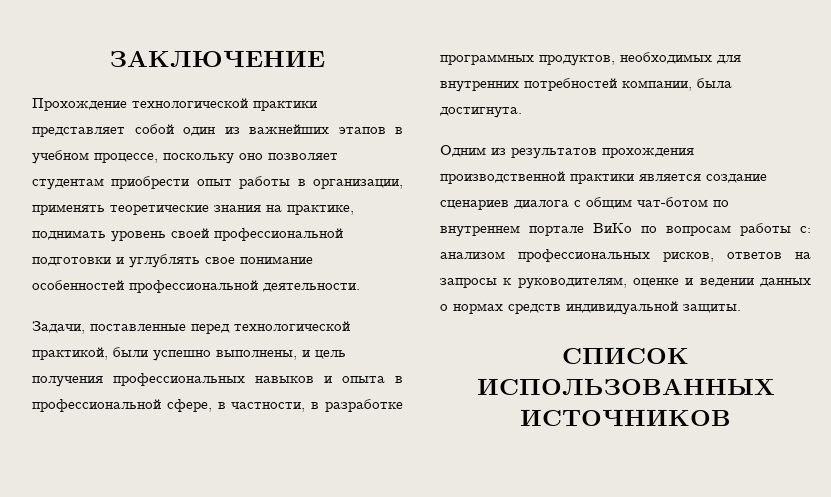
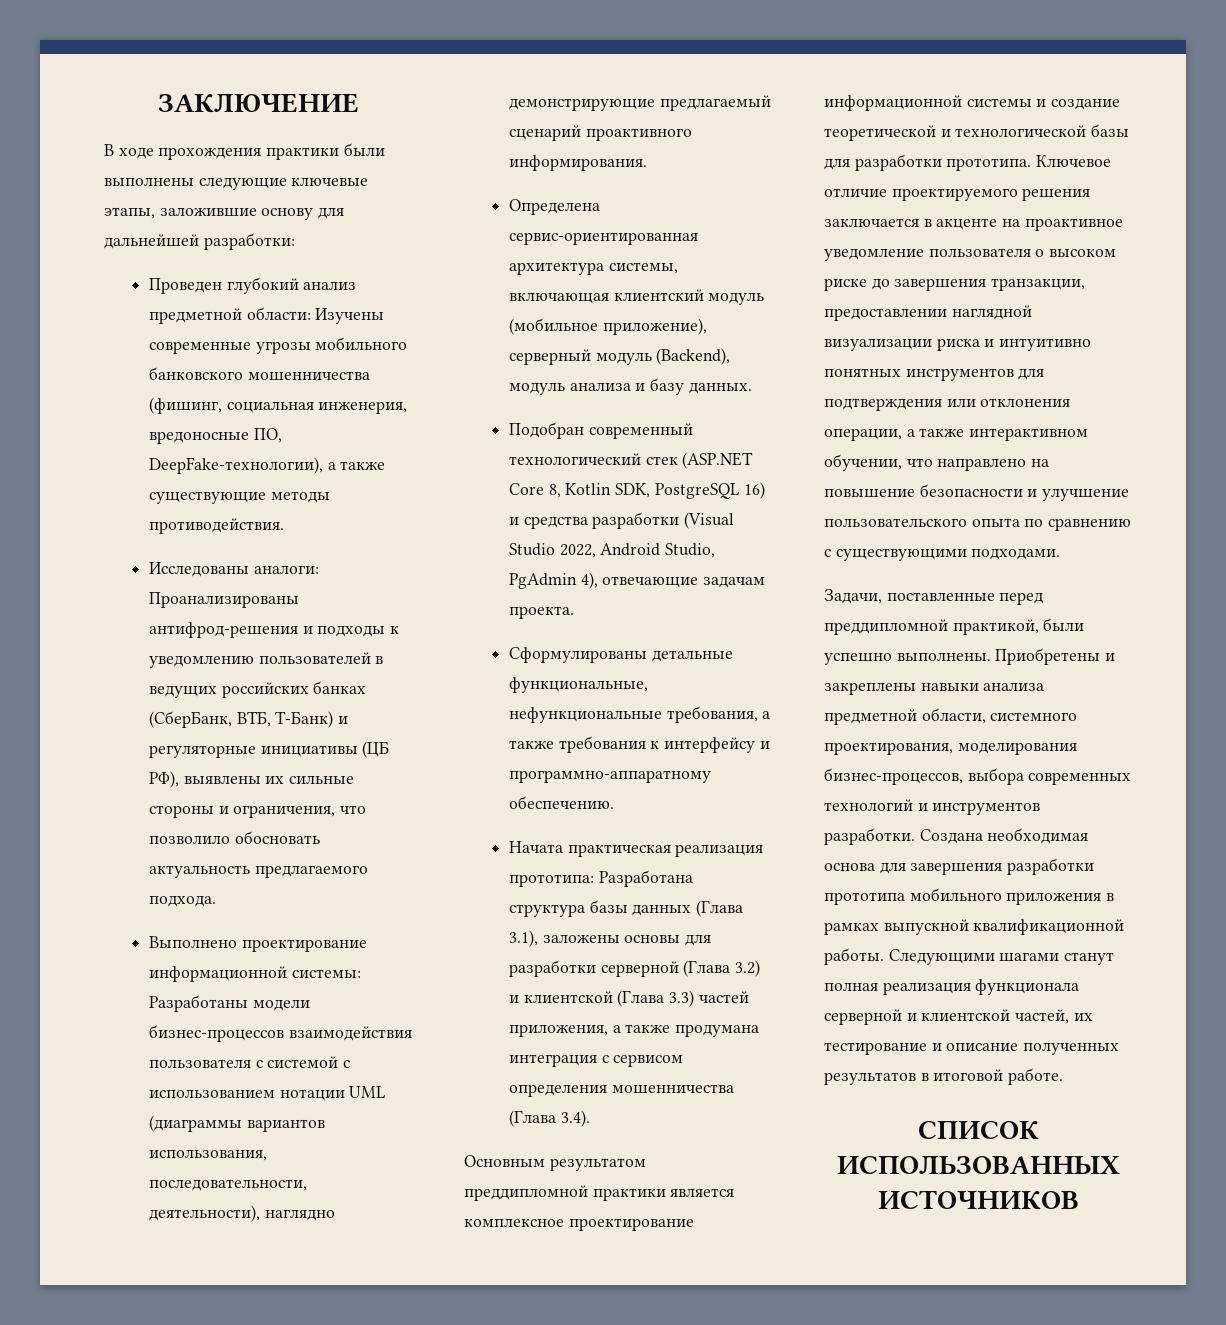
[32,98,317,111] [32,124,403,137] [32,150,338,164] [32,176,403,190] [32,204,354,215] [32,228,343,242] [32,254,313,268] [32,280,360,293] Прохождение технологической практики представляет собой один из важнейших этапов в учебном процессе, поскольку оно позволяет студентам приобрести опыт работы в организации, применять теоретические знания на практике, поднимать уровень своей профессиональной подготовки и углублять свое понимание особенностей профессиональной деятельности. -> [104,143,385,160] [104,177,369,190] [104,207,345,220] [104,233,295,250] [148,277,357,294] [148,307,385,324] [148,337,408,354] [148,367,370,381] [148,397,408,414] [148,428,282,444] [148,457,386,474] [148,491,330,504] [148,518,284,534] [148,562,319,577] [148,592,299,608] [148,622,400,638] [148,652,384,668] [148,681,367,698] [148,711,349,728] [148,741,390,758] [148,771,355,788] [148,805,367,818] [148,831,320,844] [148,865,368,878] [148,895,216,907] [148,936,367,952] [148,966,361,982] [148,995,310,1012] [148,1025,412,1042] [148,1056,351,1068] [148,1086,386,1101] [148,1115,325,1132] [148,1149,267,1161] [148,1179,307,1191] [148,1205,335,1222] [508,95,771,111] [508,125,692,141] [508,155,647,171] [508,199,600,215] [508,232,698,245] [508,262,678,275] [508,289,765,305] [508,318,707,335] [508,348,731,365] [508,378,752,395] [508,422,693,439] [508,452,754,469] [508,482,765,499] [508,512,735,529] [508,543,716,558] [508,572,766,589] [508,606,574,619] [508,647,733,663] [508,677,648,693] [508,706,771,723] [508,736,770,753] [508,770,711,783] [508,796,614,809] [508,841,764,857] [508,870,693,887] [508,900,744,917] [508,930,712,947] [508,960,761,977] [508,990,749,1007] [508,1024,760,1037] [508,1054,684,1067] [508,1084,734,1097] [508,1110,590,1127] [464,1155,646,1171] [464,1185,735,1201] [464,1218,694,1231] [824,95,1121,111] [824,124,1130,141] [824,154,1112,171] [824,188,1091,201] [824,218,1123,231] [824,248,1117,261] [824,278,1086,291] [824,305,1032,321] [824,338,1092,351] [824,368,1045,381] [824,398,1071,411] [824,428,1089,441] [824,454,1050,471] [824,484,1130,501] [824,518,1132,531] [824,548,1061,561] В ходе прохождения практики были выполнены следующие ключевые этапы, заложившие основу для дальнейшей разработки: // Проведен глубокий анализ предметной области: Изучены современные угрозы мобильного банковского мошенничества (фишинг, социальная инженерия, вредоносные ПО, DeepFake-технологии), а также существующие методы противодействия. // Исследованы аналоги: Проанализированы антифрод-решения и подходы к уведомлению пользователей в ведущих российских банках (СберБанк, ВТБ, Т-Банк) и регуляторные инициативы (ЦБ РФ), выявлены их сильные стороны и ограничения, что позволило обосновать актуальность предлагаемого подхода. // Выполнено проектирование информационной системы: Разработаны модели бизнес-процессов взаимодействия пользователя с системой с использованием нотации UML (диаграммы вариантов использования, последовательности, деятельности), наглядно демонстрирующие предлагаемый сценарий проактивного информирования. // Определена сервис-ориентированная архитектура системы, включающая клиентский модуль (мобильное приложение), серверный модуль (Backend), модуль анализа и базу данных. // Подобран современный технологический стек (ASP.NET Core 8, Kotlin SDK, PostgreSQL 16) и средства разработки (Visual Studio 2022, Android Studio, PgAdmin 4), отвечающие задачам проекта. // Сформулированы детальные функциональные, нефункциональные требования, а также требования к интерфейсу и программно-аппаратному обеспечению. // Начата практическая реализация прототипа: Разработана структура базы данных (Глава 3.1), заложены основы для разработки серверной (Глава 3.2) и клиентской (Глава 3.3) частей приложения, а также продумана интеграция с сервисом определения мошенничества (Глава 3.4). // Основным результатом преддипломной практики является комплексное проектирование информационной системы и создание теоретической и технологической базы для разработки прототипа. Ключевое отличие проектируемого решения заключается в акценте на проактивное уведомление пользователя о высоком риске до завершения транзакции, предоставлении наглядной визуализации риска и интуитивно понятных инструментов для подтверждения или отклонения операции, а также интерактивном обучении, что направлено на повышение безопасности и улучшение пользовательского опыта по сравнению с существующими подходами.
[234,321,350,331] технологической -> [824,619,948,635] преддипломной
[216,350,346,360] [32,373,403,387] [32,399,404,412] [440,52,741,66] [440,78,732,92] [440,107,522,118] [440,145,694,159] [440,171,767,184] [440,197,729,210] [440,223,811,237] [440,249,811,262] [440,277,811,289] [440,301,741,315] выполнены, и цель получения профессиональных навыков и опыта в профессиональной сфере, в частности, в разработке программных продуктов, необходимых для внутренних потребностей компании, была достигнута. // Одним из результатов прохождения производственной практики является создание сценариев диалога с общим чат-ботом по внутреннем портале ВиКо по вопросам работы с: анализом профессиональных рисков, ответов на запросы к руководителям, оценке и ведении данных о нормах средств индивидуальной защиты. -> [896,648,1116,665] [824,682,1045,695] [824,708,1078,725] [824,742,1077,755] [824,768,1132,785] [824,799,1041,815] [824,828,1089,845] [824,858,1095,875] [824,888,1115,905] [824,919,1125,935] [824,948,1115,965] [824,979,1080,995] [824,1009,1093,1025] [824,1042,1120,1055] [824,1068,1064,1085] выполнены. Приобретены и закреплены навыки анализа предметной области, системного проектирования, моделирования бизнес-процессов, выбора современных технологий и инструментов разработки. Создана необходимая основа для завершения разработки прототипа мобильного приложения в рамках выпускной квалификационной работы. Следующими шагами станут полная реализация функционала серверной и клиентской частей, их тестирование и описание полученных результатов в итоговой работе.

